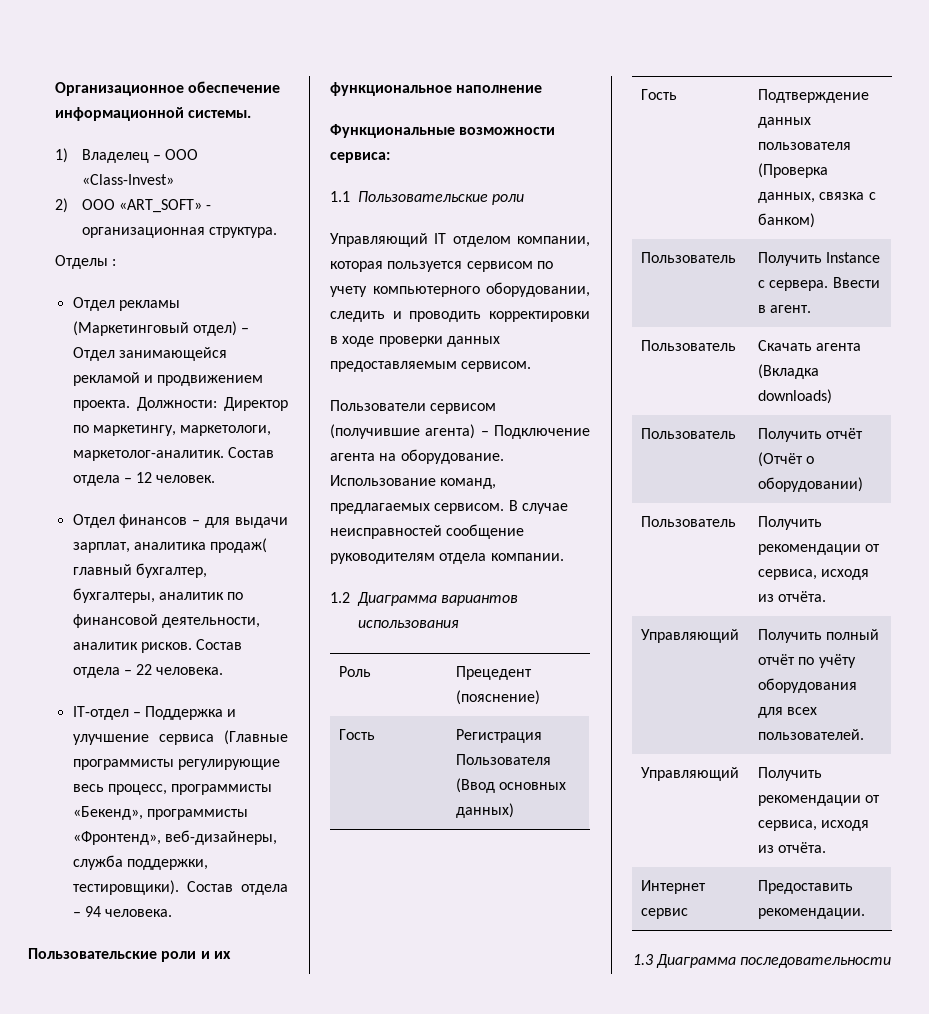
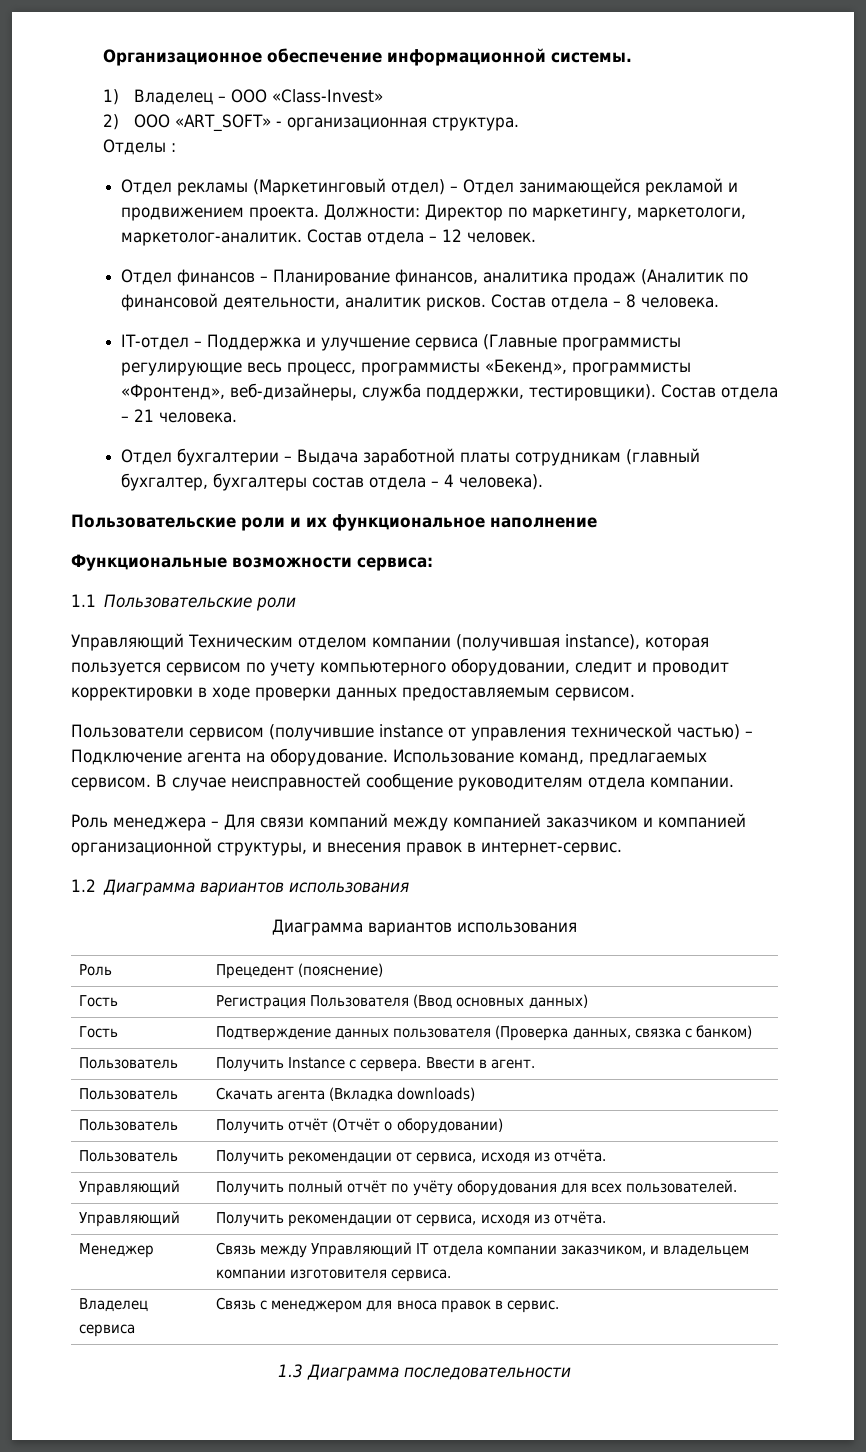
[205,517,288,528] [72,538,268,553] [72,563,207,578] [72,588,224,603] для выдачи зарплат, аналитика продаж( главный бухгалтер, бухгалтеры, аналитик -> [272,269,724,286] Планирование финансов, аналитика продаж (Аналитик
[136,664,153,675] 22 -> [625,294,636,308] 8
[84,906,173,917] 94 человека. -> [133,409,237,423] [120,448,700,466] [120,473,543,491] 21 человека. // Отдел бухгалтерии – Выдача заработной платы сотрудникам (главный бухгалтер, бухгалтеры состав отдела – 4 человека).
[434,233,590,247] IT отделом компании, -> [188,634,640,651] Техническим отделом компании (получившая instance),
[330,311,482,322] следить и проводить -> [575,662,729,676] следит и проводит
[425,424,476,439] агента) -> [379,723,740,741] instance от управления технической частью)
(564, 557) none -> [71,813,746,831] [71,838,622,856] // Роль менеджера – Для связи компаний между компанией заказчиком и компанией организационной структуры, и внесения правок в интернет-сервис.
(459, 624) none -> [272,919,577,936] // Диаграмма вариантов использования
[640,880,706,894] [640,908,688,919] [757,880,853,894] [757,908,865,919] Интернет сервис | Предоставить рекомендации. -> [79,1243,155,1258] [216,1242,749,1258] [216,1269,452,1282] [79,1298,149,1312] [79,1324,136,1337] [216,1297,559,1313] Менеджер | Связь между Управляющий IT отдела компании заказчиком, и владельцем компании изготовителя сервиса. // Владелец сервиса | Связь с менеджером для вноса правок в сервис.

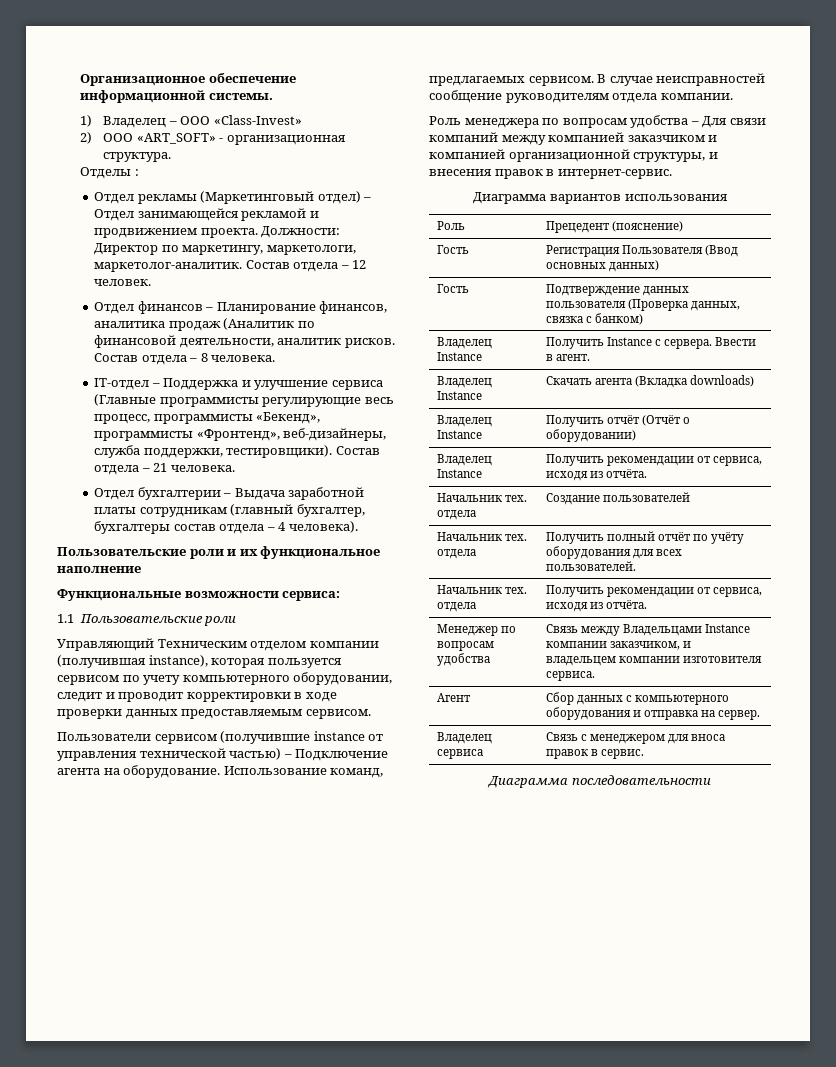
(206, 824) none -> [542,115,689,128] по вопросам удобства
[71,879,410,896] // 1.2 Диаграмма вариантов использования -> (672, 174) none
[79,1057,179,1069] Пользователь -> [436,337,492,349] [436,352,482,361] Владелец Instance
[79,1088,179,1100] Пользователь -> [436,376,492,388] [436,391,482,400] Владелец Instance
[79,1119,179,1131] Пользователь -> [436,415,492,427] [436,430,482,439] Владелец Instance
[79,1150,179,1162] [216,1149,606,1165] [79,1180,181,1196] Пользователь | Получить рекомендации от сервиса, исходя из отчёта. // Управляющий -> [436,454,492,466] [436,469,482,478] [545,454,763,466] [545,469,648,481] [436,493,528,502] [436,510,476,520] [545,492,691,505] [436,532,528,541] [436,549,476,559] Владелец Instance | Получить рекомендации от сервиса, исходя из отчёта. // Начальник тех. отдела | Создание пользователей // Начальник тех. отдела
[79,1211,181,1227] Управляющий -> [436,585,528,594] [436,602,476,612] Начальник тех. отдела
(155, 1250) none -> [501,626,517,633] [436,641,494,651] [436,653,490,666] по вопросам удобства
[311,1242,483,1258] Управляющий IT отдела -> [623,624,751,636] Владельцами Instance
(452, 1275) none -> [436,693,471,702] [545,692,730,705] [545,707,761,720] // Агент | Сбор данных с компьютерного оборудования и отправка на сервер.
[278,1364,303,1378] 1.3 -> (645, 754) none

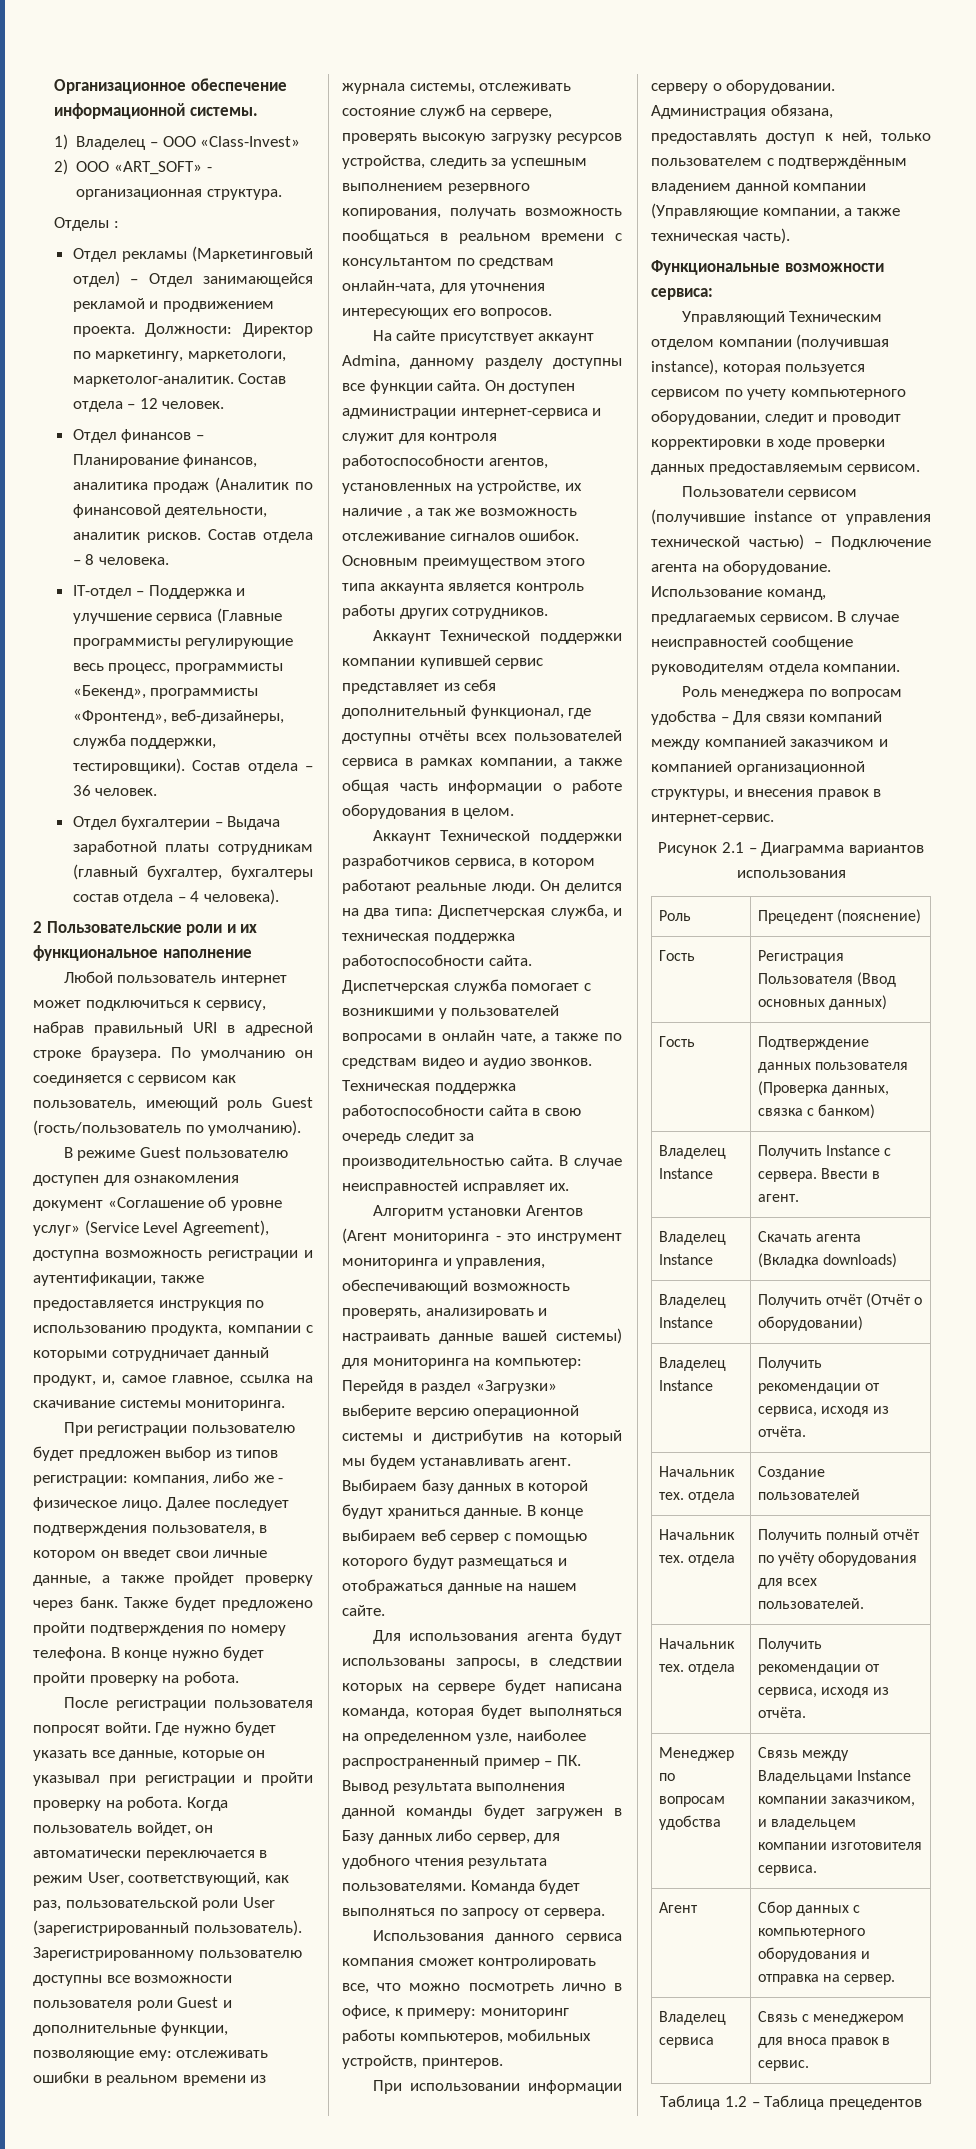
[153,463,235,472] 21 человека. -> [72,785,158,796] 36 человек.
(358, 527) none -> [33,921,42,933] 2
(141, 569) none -> [63,971,287,986] [33,1000,266,1011] [33,1021,313,1036] [33,1046,313,1061] [33,1075,236,1086] [33,1097,314,1111] [33,1120,302,1136] [63,1147,289,1161] [33,1175,240,1186] [33,1196,282,1211] [33,1220,269,1236] [33,1250,313,1261] [33,1272,204,1286] [33,1300,265,1311] [33,1325,313,1336] [33,1347,270,1361] [33,1375,313,1386] [33,1400,286,1411] [63,1422,295,1436] [33,1446,279,1461] [33,1471,284,1486] [33,1497,289,1511] [33,1525,268,1536] [33,1550,268,1561] [33,1572,313,1586] [33,1596,313,1611] [33,1622,286,1636] [33,1646,265,1661] [33,1671,239,1686] [63,1697,313,1711] [33,1721,277,1736] [33,1750,266,1761] [33,1772,313,1786] [33,1796,228,1811] [33,1822,214,1836] [33,1850,268,1861] [33,1872,289,1886] [33,1897,275,1911] [33,1920,302,1936] [33,1947,302,1961] [33,1975,233,1986] [33,1997,232,2011] [33,2022,228,2036] [33,2050,269,2061] [33,2071,267,2086] [342,83,572,94] [342,104,552,119] [342,133,622,144] [342,155,587,169] [342,183,530,194] [342,208,622,219] [342,229,622,244] [342,258,555,269] [342,280,546,294] [342,308,553,319] [372,330,595,344] [342,355,622,369] [342,380,576,394] [342,408,602,419] [342,433,498,444] [342,454,548,469] [342,480,582,494] [342,508,577,519] [342,529,580,541] [342,555,586,569] [342,583,584,594] [342,604,549,619] [372,630,622,644] [342,655,544,669] [342,679,497,694] [342,705,592,719] [342,730,622,744] [342,758,622,769] [342,779,622,794] [342,804,515,819] [372,830,622,844] [342,854,595,869] [342,879,622,894] [342,904,622,919] [342,933,515,944] [342,954,532,969] [342,979,591,994] [342,1005,560,1019] [342,1030,622,1044] [342,1058,593,1069] [342,1080,516,1094] [342,1104,581,1119] [342,1133,475,1144] [342,1155,622,1169] [342,1180,570,1194] [372,1205,583,1219] [342,1228,622,1244] [342,1258,546,1269] [342,1279,570,1294] [342,1308,548,1319] [342,1328,622,1344] [342,1358,582,1369] [342,1380,557,1394] [342,1404,580,1419] [342,1429,622,1444] [342,1454,571,1469] [342,1479,589,1494] [342,1504,584,1519] [342,1529,588,1544] [342,1554,567,1569] [342,1579,577,1594] [342,1605,385,1616] [372,1629,622,1644] [342,1658,622,1669] [342,1679,622,1694] [342,1704,622,1719] [342,1729,586,1744] [342,1755,581,1769] [342,1780,566,1794] [342,1804,622,1819] [342,1829,561,1844] [342,1854,548,1869] [342,1879,581,1894] [342,1908,606,1919] [372,1930,622,1944] [342,1958,597,1969] [342,1983,622,1994] [342,2005,569,2019] [342,2029,592,2044] [342,2055,503,2069] [372,2080,622,2094] [651,79,836,94] [651,104,833,119] [651,130,931,144] [651,155,908,169] [651,180,867,194] [651,203,900,219] [651,228,790,244] // Любой пользователь интернет может подключиться к сервису, набрав правильный URI в адресной строке браузера. По умолчанию он соединяется с сервисом как пользователь, имеющий роль Guest (гость/пользователь по умолчанию). // В режиме Guest пользователю доступен для ознакомления документ «Соглашение об уровне услуг» (Service Level Agreement), доступна возможность регистрации и аутентификации, также предоставляется инструкция по использованию продукта, компании с которыми сотрудничает данный продукт, и, самое главное, ссылка на скачивание системы мониторинга. // При регистрации пользователю будет предложен выбор из типов регистрации: компания, либо же - физическое лицо. Далее последует подтверждения пользователя, в котором он введет свои личные данные, а также пройдет проверку через банк. Также будет предложено пройти подтверждения по номеру телефона. В конце нужно будет пройти проверку на робота. // После регистрации пользователя попросят войти. Где нужно будет указать все данные, которые он указывал при регистрации и пройти проверку на робота. Когда пользователь войдет, он автоматически переключается в режим User, соответствующий, как раз, пользовательской роли User (зарегистрированный пользователь). Зарегистрированному пользователю доступны все возможности пользователя роли Guest и дополнительные функции, позволяющие ему: отслеживать ошибки в реальном времени из журнала системы, отслеживать состояние служб на сервере, проверять высокую загрузку ресурсов устройства, следить за успешным выполнением резервного копирования, получать возможность пообщаться в реальном времени с консультантом по средствам онлайн-чата, для уточнения интересующих его вопросов. // На сайте присутствует аккаунт Admina, данному разделу доступны все функции сайта. Он доступен администрации интернет-сервиса и служит для контроля работоспособности агентов, установленных на устройстве, их наличие , а так же возможность отслеживание сигналов ошибок. Основным преимуществом этого типа аккаунта является контроль работы других сотрудников. // Аккаунт Технической поддержки компании купившей сервис представляет из себя дополнительный функционал, где доступны отчёты всех пользователей сервиса в рамках компании, а также общая часть информации о работе оборудования в целом. // Аккаунт Технической поддержки разработчиков сервиса, в котором работают реальные люди. Он делится на два типа: Диспетчерская служба, и техническая поддержка работоспособности сайта. Диспетчерская служба помогает с возникшими у пользователей вопросами в онлайн чате, а также по средствам видео и аудио звонков. Техническая поддержка работоспособности сайта в свою очередь следит за производительностью сайта. В случае неисправностей исправляет их. // Алгоритм установки Агентов (Агент мониторинга - это инструмент мониторинга и управления, обеспечивающий возможность проверять, анализировать и настраивать данные вашей системы) для мониторинга на компьютер: Перейдя в раздел «Загрузки» выберите версию операционной системы и дистрибутив на который мы будем устанавливать агент. Выбираем базу данных в которой будут храниться данные. В конце выбираем веб сервер с помощью которого будут размещаться и отображаться данные на нашем сайте. // Для использования агента будут использованы запросы, в следствии которых на сервере будет написана команда, которая будет выполняться на определенном узле, наиболее распространенный пример – ПК. Вывод результата выполнения данной команды будет загружен в Базу данных либо сервер, для удобного чтения результата пользователями. Команда будет выполняться по запросу от сервера. // Использования данного сервиса компания сможет контролировать все, что можно посмотреть лично в офисе, к примеру: мониторинг работы компьютеров, мобильных устройств, принтеров. // При использовании информации серверу о оборудовании. Администрация обязана, предоставлять доступ к ней, только пользователем с подтверждённым владением данной компании (Управляющие компании, а также техническая часть).
[57,614,237,626] // 1.1 Пользовательские роли -> (713, 294) none
(672, 174) none -> [658,842,757,856] Рисунок 2.1 –
[487,775,711,788] Диаграмма последовательности -> [660,2095,922,2110] Таблица 1.2 – Таблица прецедентов

